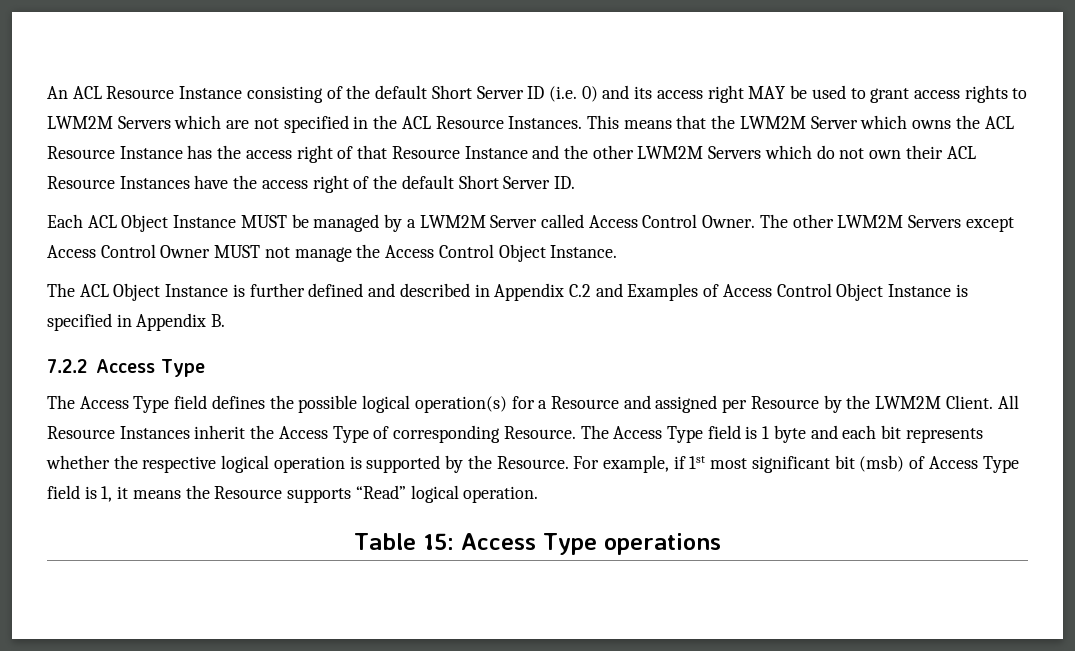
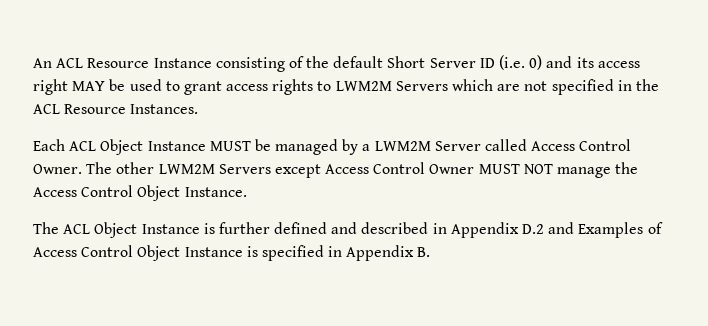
[586,115,1014,129] [47,145,976,163] [47,175,575,193] This means that the LWM2M Server which owns the ACL Resource Instance has the access right of that Resource Instance and the other LWM2M Servers which do not own their ACL Resource Instances have the access right of the default Short Server ID. -> (199, 109) none
[264,247,290,258] not -> [523,164,553,174] NOT
[568,284,591,297] C.2 -> [522,224,545,234] D.2
[47,359,205,377] [47,395,1019,413] [47,425,983,443] [46,455,1019,473] [47,485,539,503] [354,533,721,555] // 7.2.2 Access Type // The Access Type field defines the possible logical operation(s) for a Resource and assigned per Resource by the LWM2M Client. All Resource Instances inherit the Access Type of corresponding Resource. The Access Type field is 1 byte and each bit represents whether the respective logical operation is supported by the Resource. For example, if 1st most significant bit (msb) of Access Type field is 1, it means the Resource supports “Read” logical operation. // Table 15: Access Type operations -> (431, 252) none

